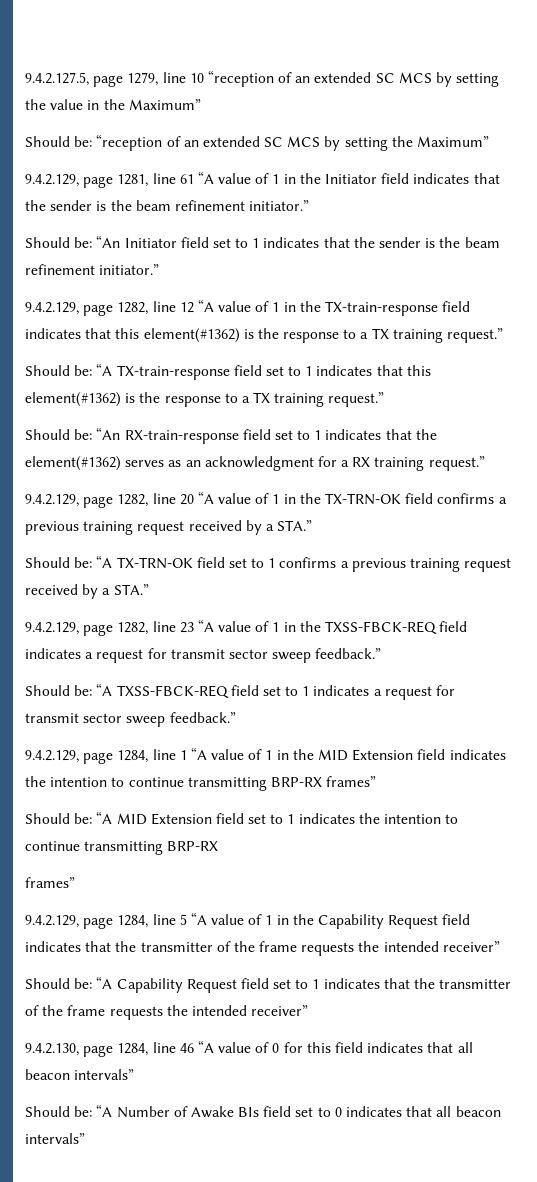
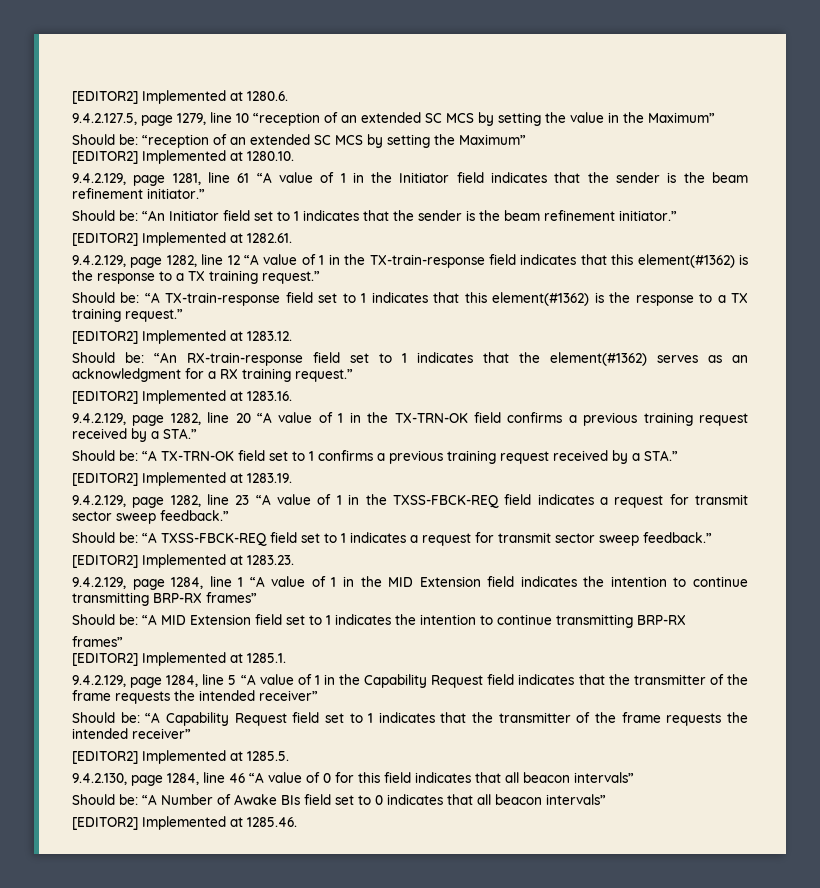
(25, 79) none -> [72,90,288,104] [EDITOR2] Implemented at 1280.6. //
(490, 141) none -> [72,150,294,164] // [EDITOR2] Implemented at 1280.10.
(160, 269) none -> [72,232,292,246] // [EDITOR2] Implemented at 1282.61.
(385, 399) none -> [72,330,292,344] // [EDITOR2] Implemented at 1283.12.
(485, 463) none -> [72,390,292,404] // [EDITOR2] Implemented at 1283.16.
(149, 589) none -> [72,472,292,486] // [EDITOR2] Implemented at 1283.19.
(236, 717) none -> [72,554,294,568] // [EDITOR2] Implemented at 1283.23.
(75, 882) none -> [72,652,286,666] // [EDITOR2] Implemented at 1285.1.
(309, 1010) none -> [72,750,289,764] // [EDITOR2] Implemented at 1285.5.
(85, 1138) none -> [72,816,297,830] // [EDITOR2] Implemented at 1285.46.

